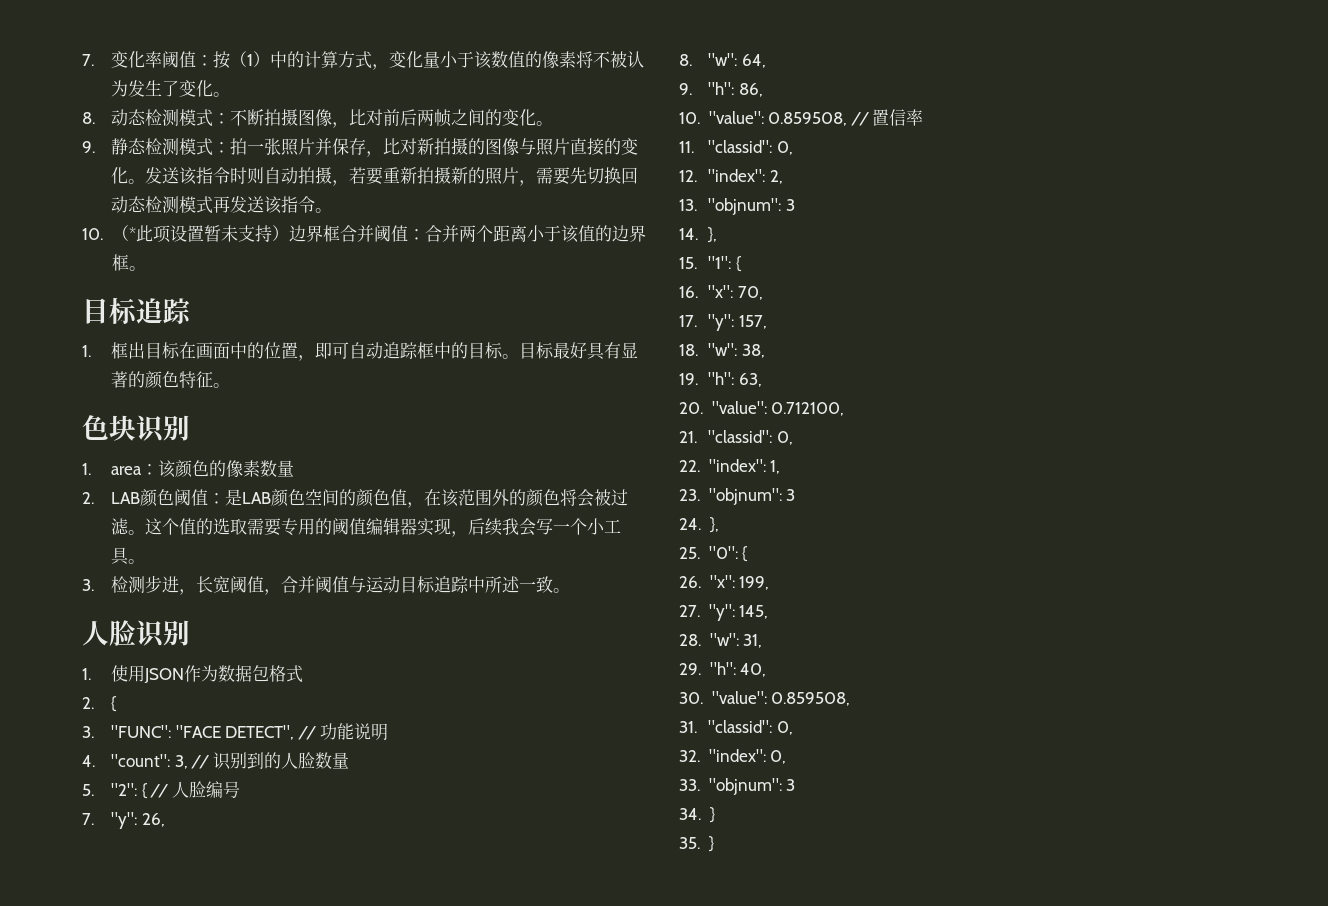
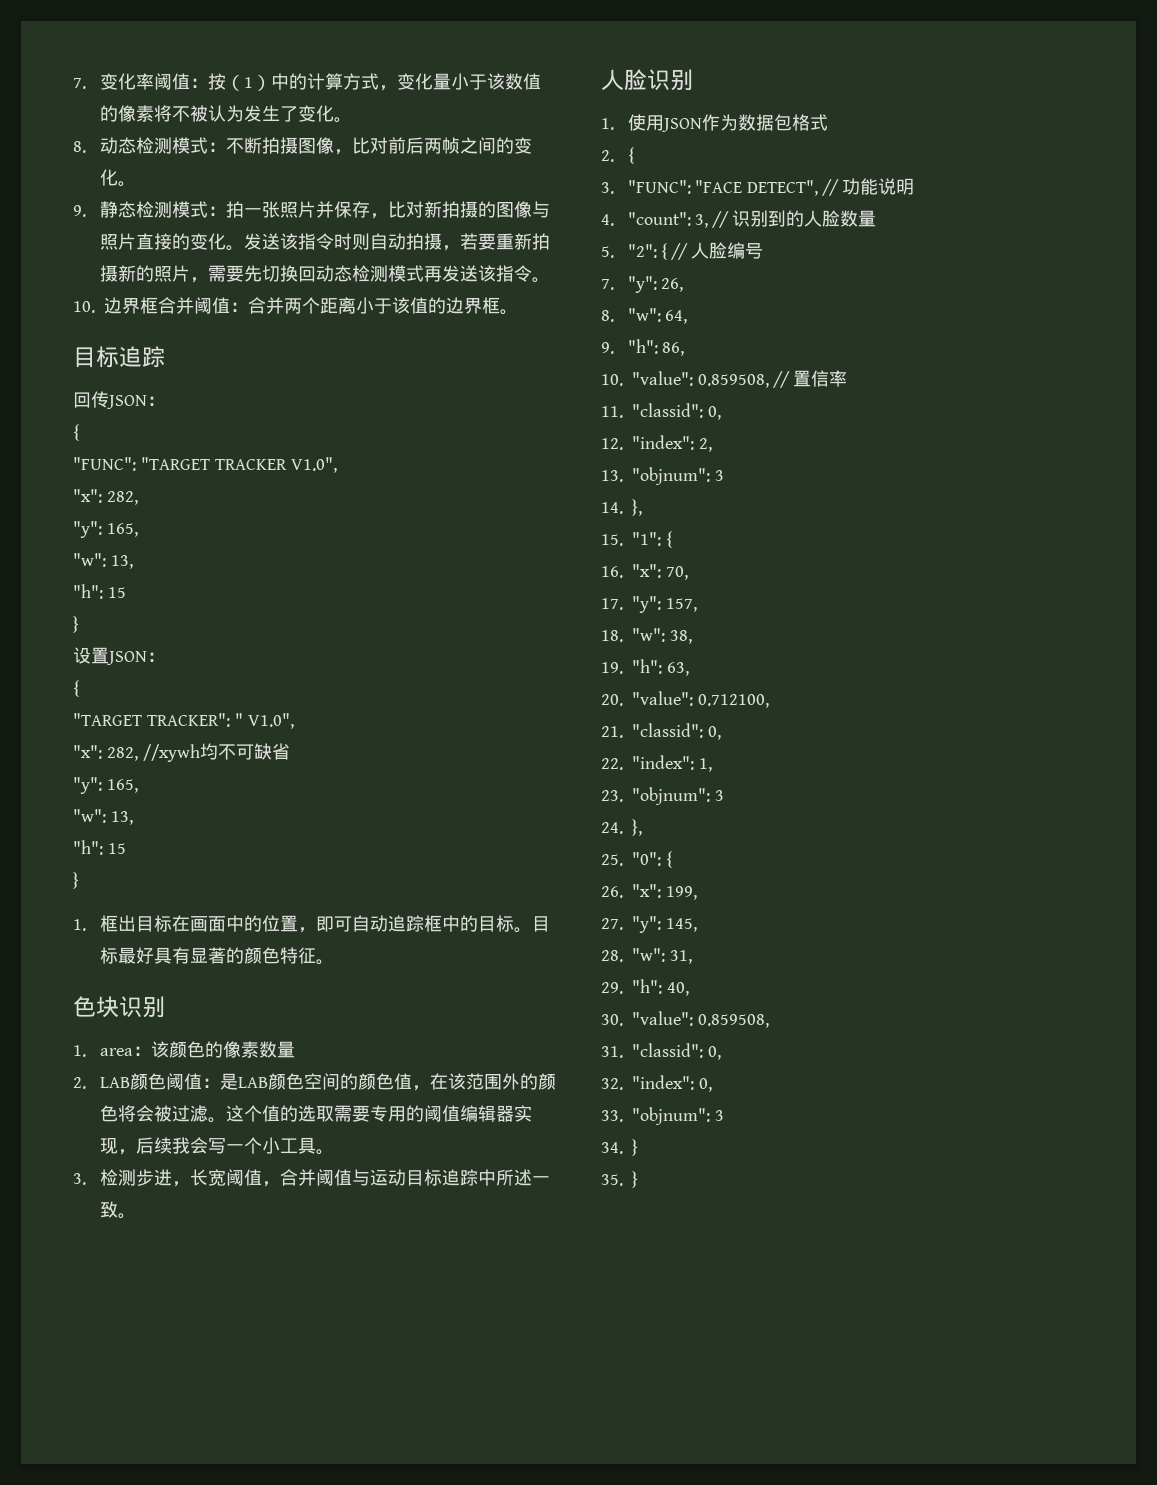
[111,225,289,243] （*此项设置暂未支持） -> (95, 307) none
(192, 311) none -> [73,391,165,409] [73,424,79,441] [73,457,337,473] [73,489,138,505] [73,521,138,538] [73,553,133,569] [73,584,126,599] [73,616,79,633] [73,647,165,665] [73,680,79,697] [73,713,294,729] [73,743,290,762] [73,777,138,794] [73,809,133,825] [73,840,126,855] [73,872,79,889] // 回传JSON： // { // "FUNC": "TARGET TRACKER V1.0", // "x": 282, // "y": 165, // "w": 13, // "h": 15 // } // 设置JSON： // { // "TARGET TRACKER": " V1.0", // "x": 282, //xywh均不可缺省 // "y": 165, // "w": 13, // "h": 15 // }

